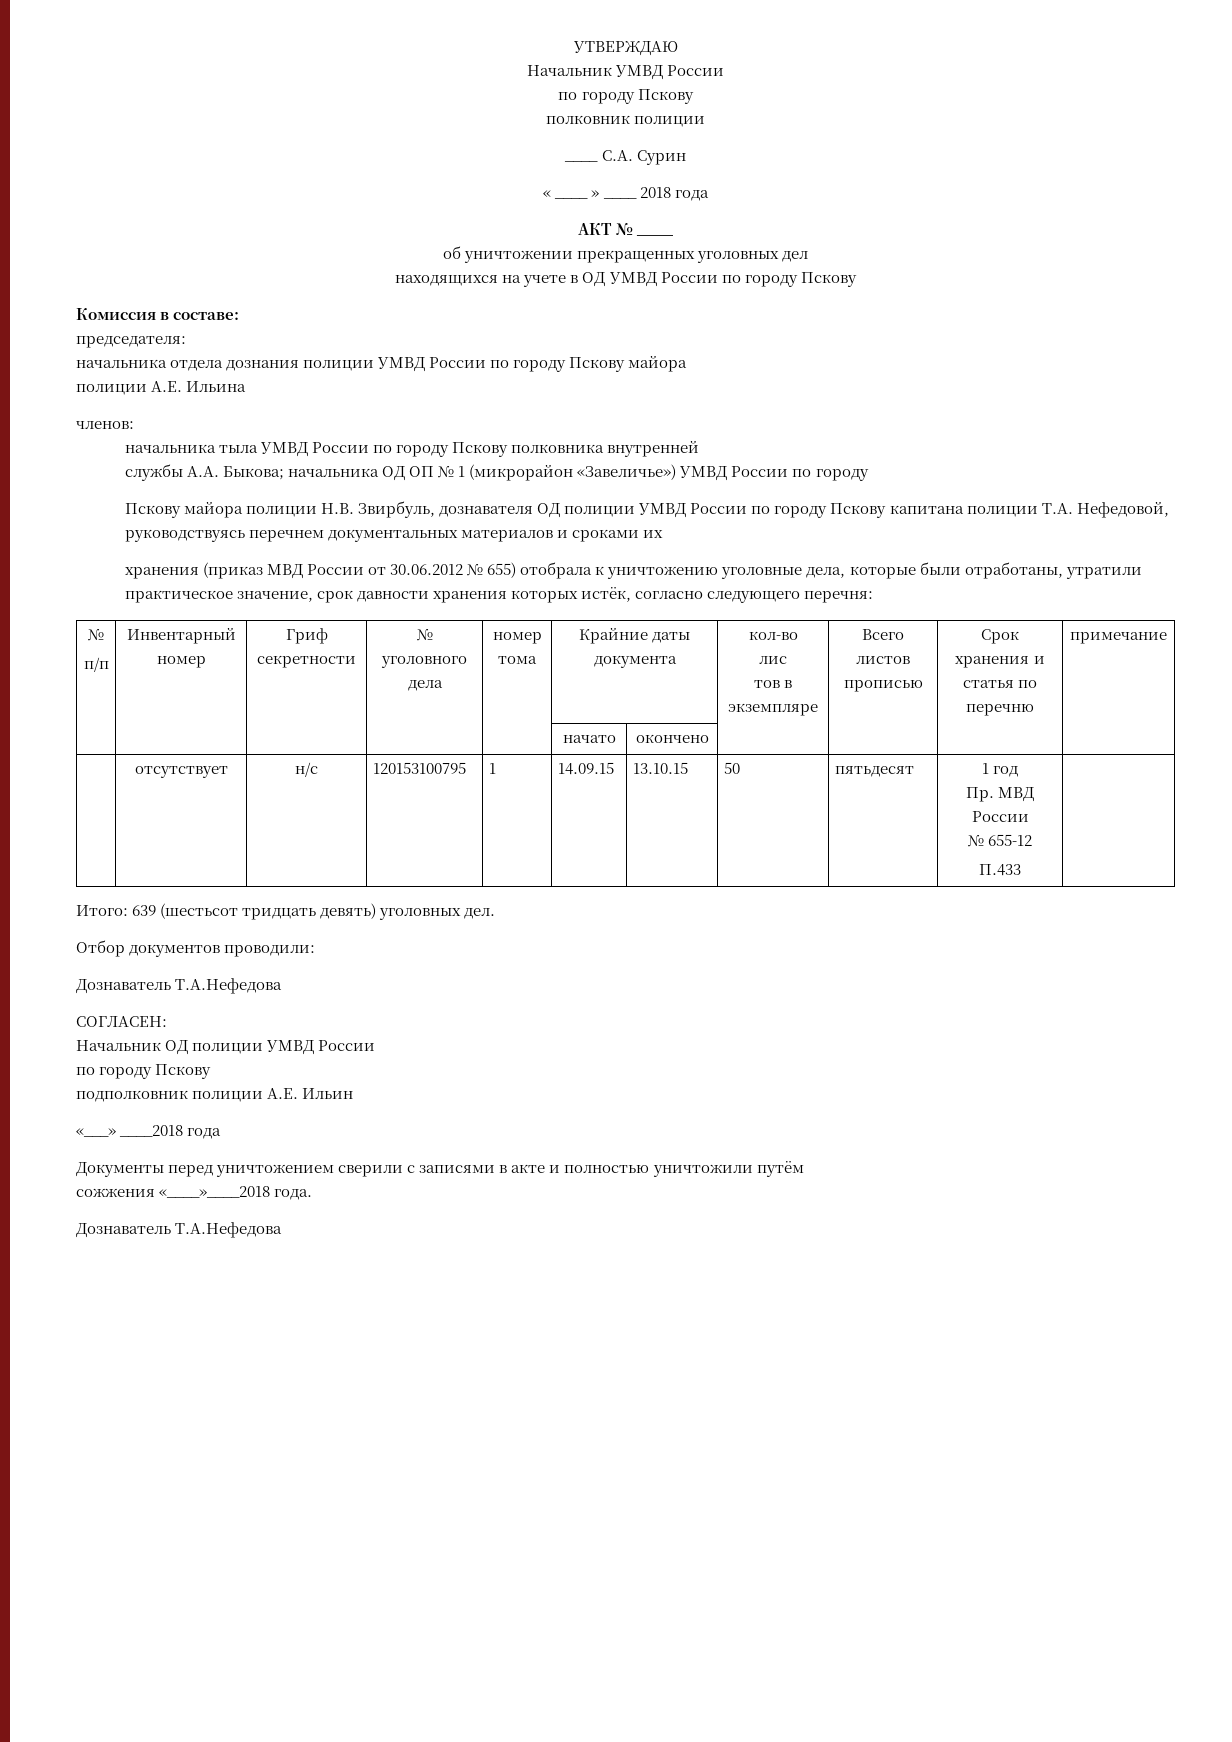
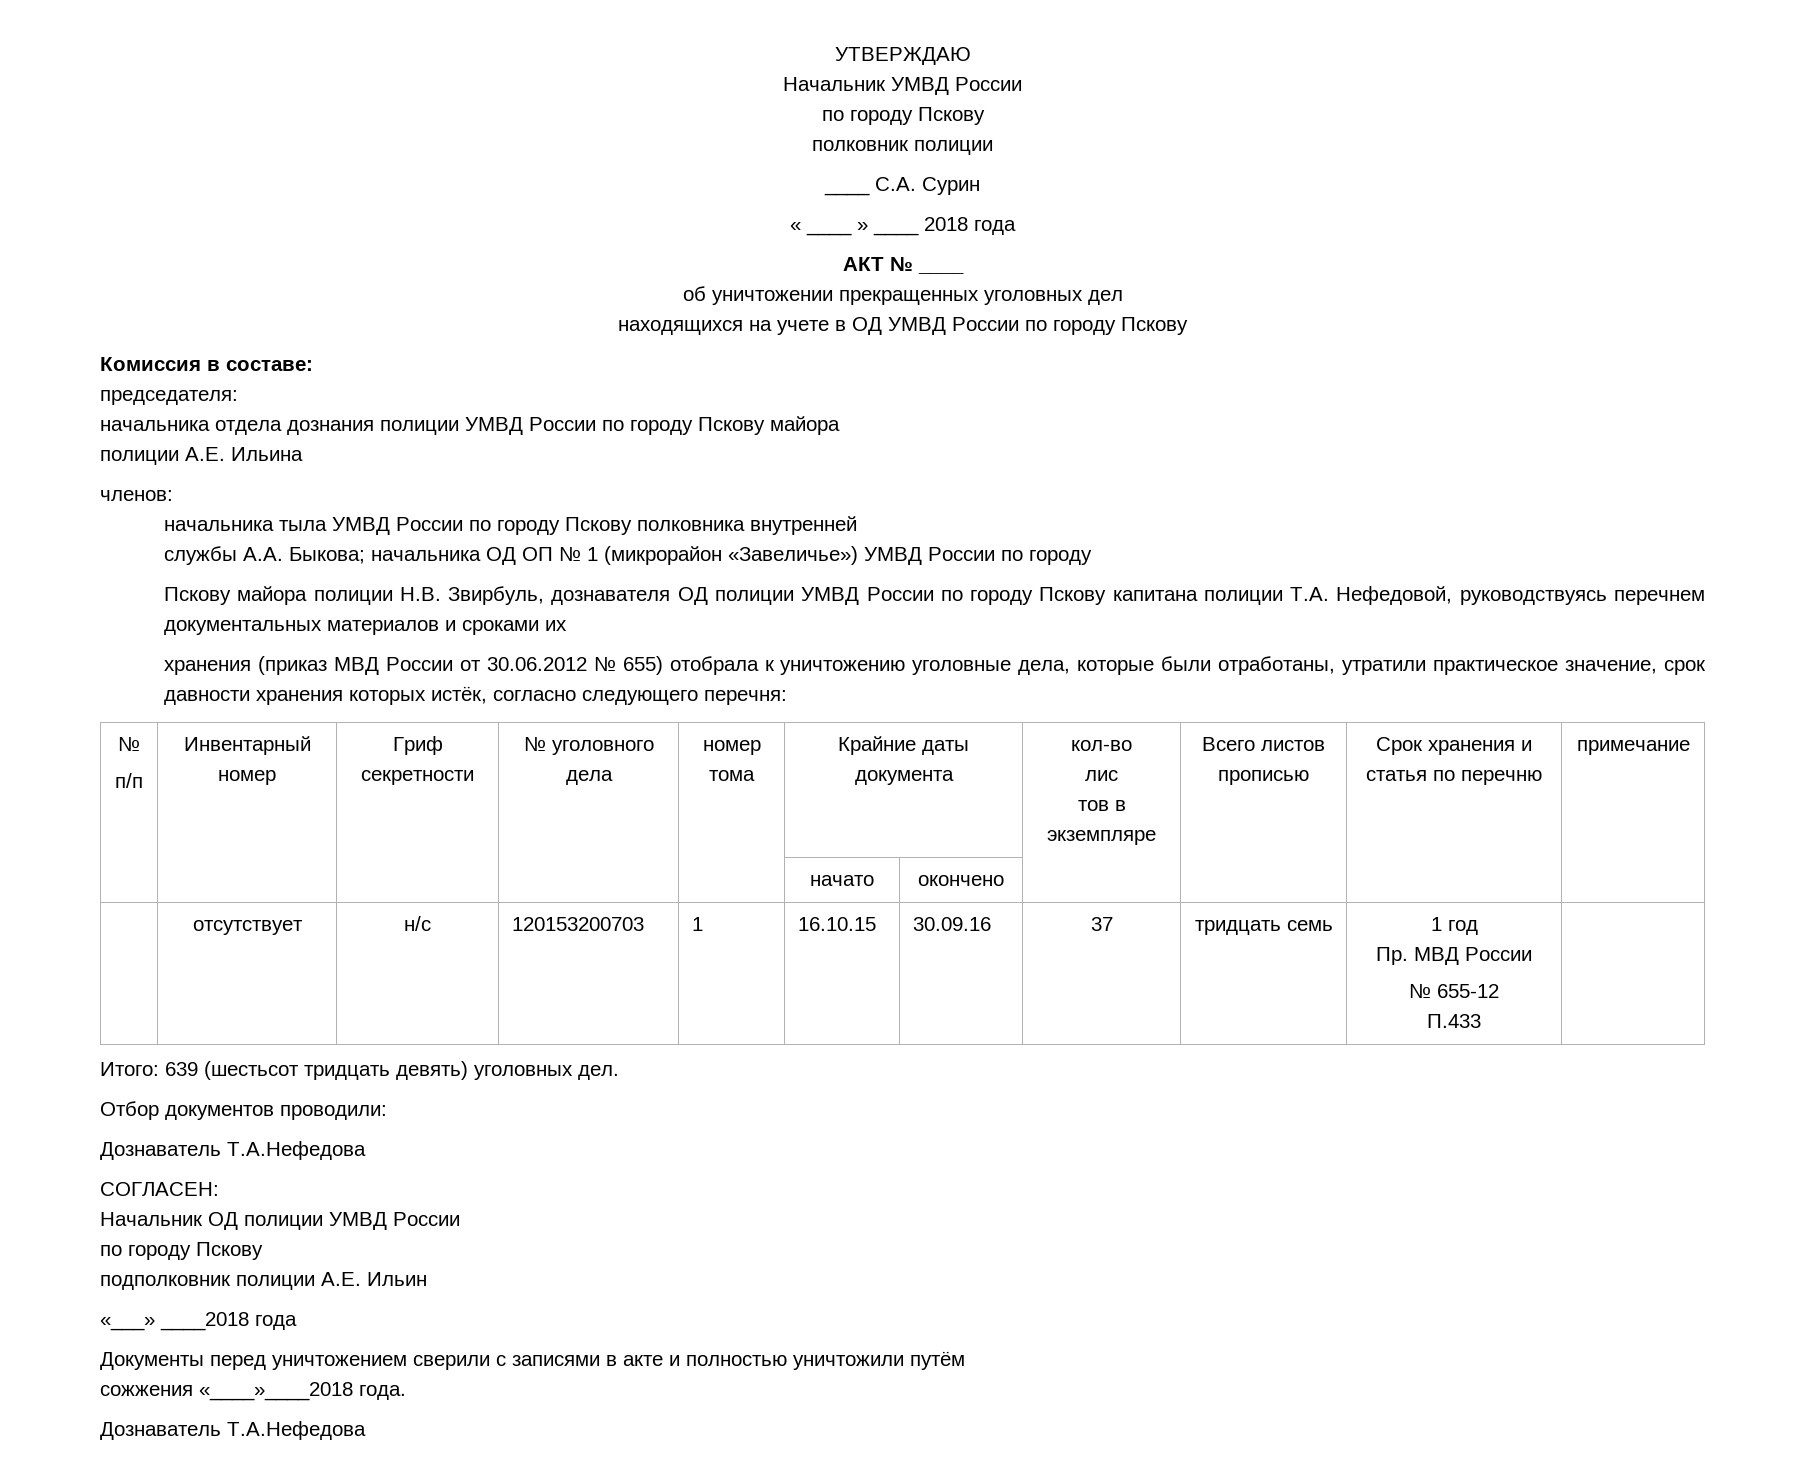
[372,762,466,774] [488,763,496,774] [557,762,614,775] [632,762,688,774] [723,762,740,774] [834,766,914,777] 120153100795 | 1 | 14.09.15 | 13.10.15 | 50 | пятьдесят -> [512,917,645,931] [692,917,704,931] [798,917,877,931] [913,917,992,931] [1090,917,1113,931] [1194,920,1333,935] 120153200703 | 1 | 16.10.15 | 30.09.16 | 37 | тридцать семь

